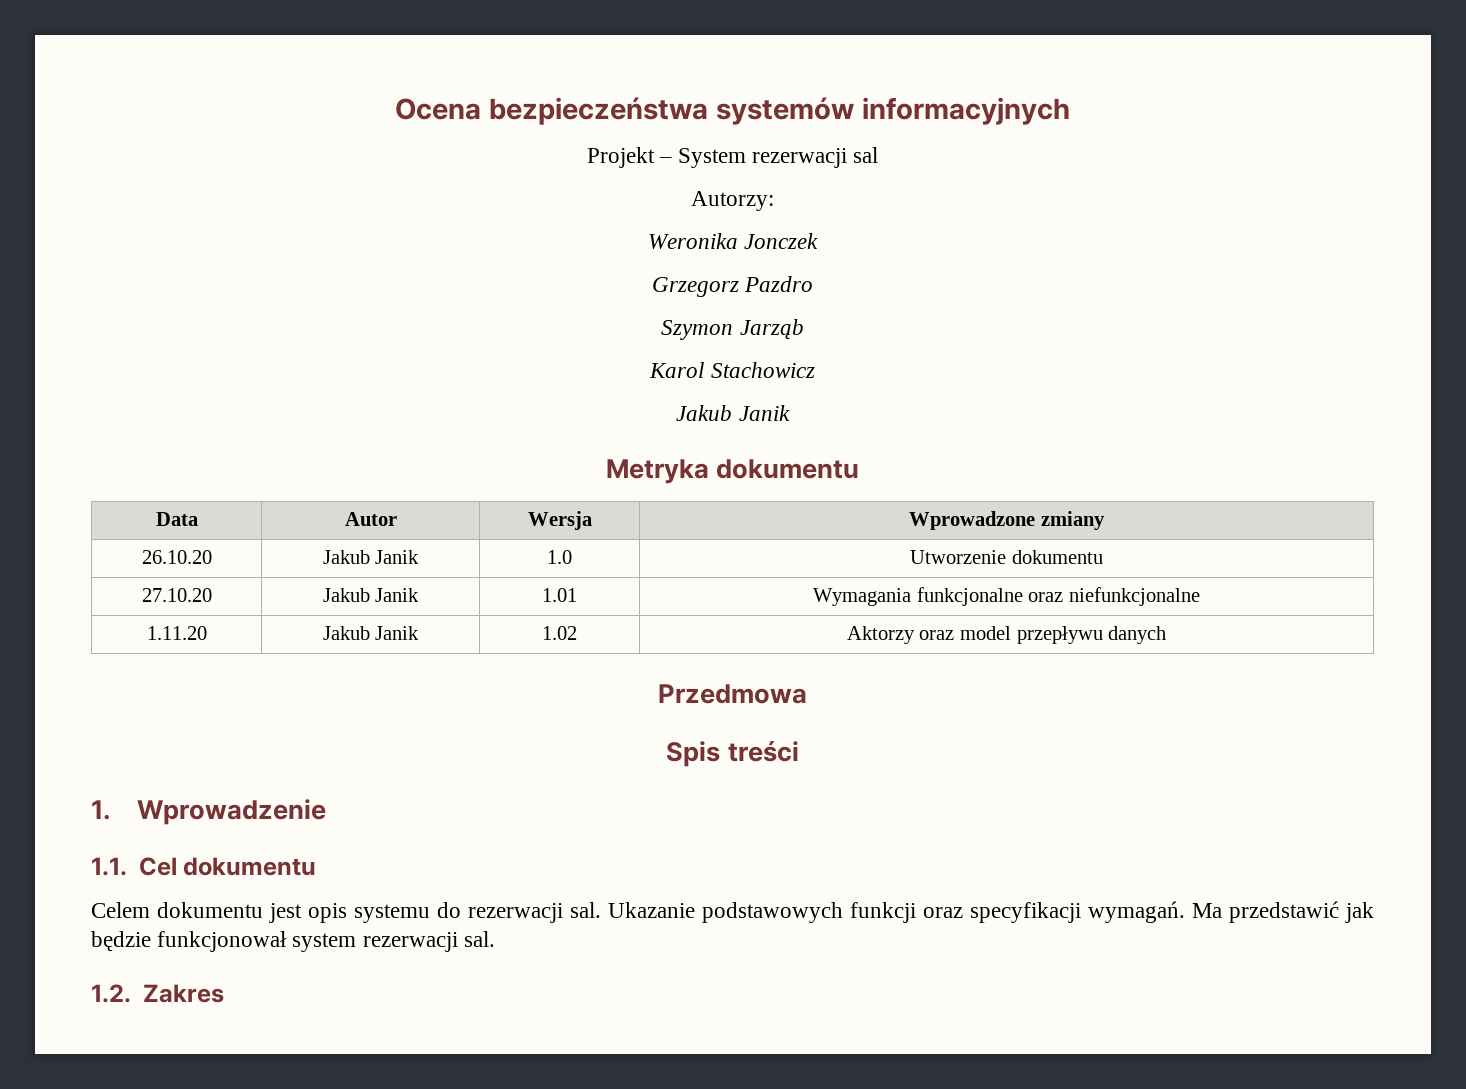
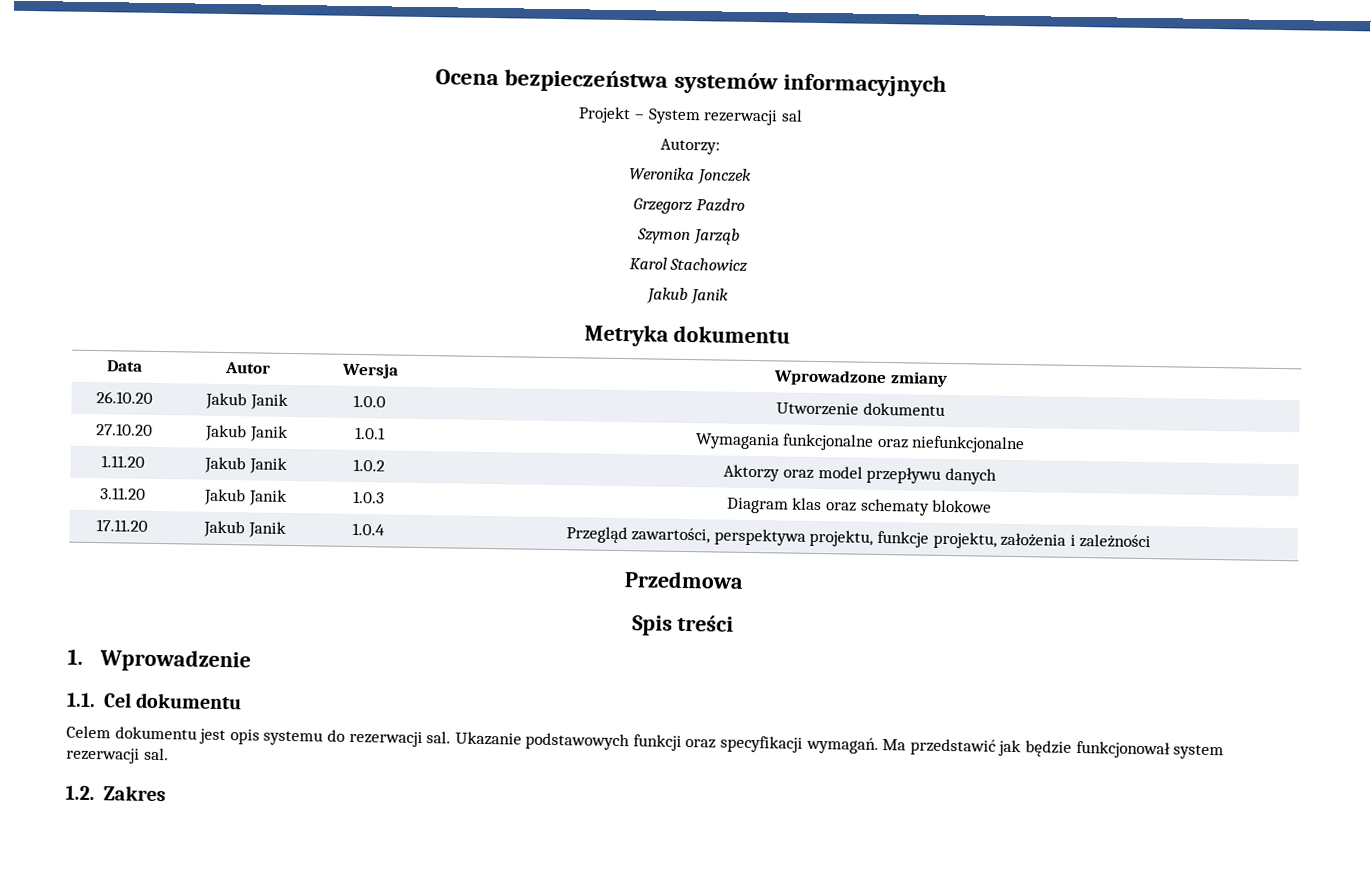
[547,550,572,564] 1.0 -> [353,394,386,408] 1.0.0
[542,588,577,602] 1.01 -> [354,426,386,440] 1.0.1
[542,626,577,640] 1.02 -> [352,458,385,472] 1.0.2
(1167, 635) none -> [100,487,146,500] [204,488,287,506] [352,490,385,504] [725,497,993,516] [96,519,148,532] [203,520,286,538] [351,522,385,536] [565,526,1152,549] // 3.11.20 | Jakub Janik | 1.0.3 | Diagram klas oraz schematy blokowe // 17.11.20 | Jakub Janik | 1.0.4 | Przegląd zawartości, perspektywa projektu, funkcje projektu, założenia i zależności

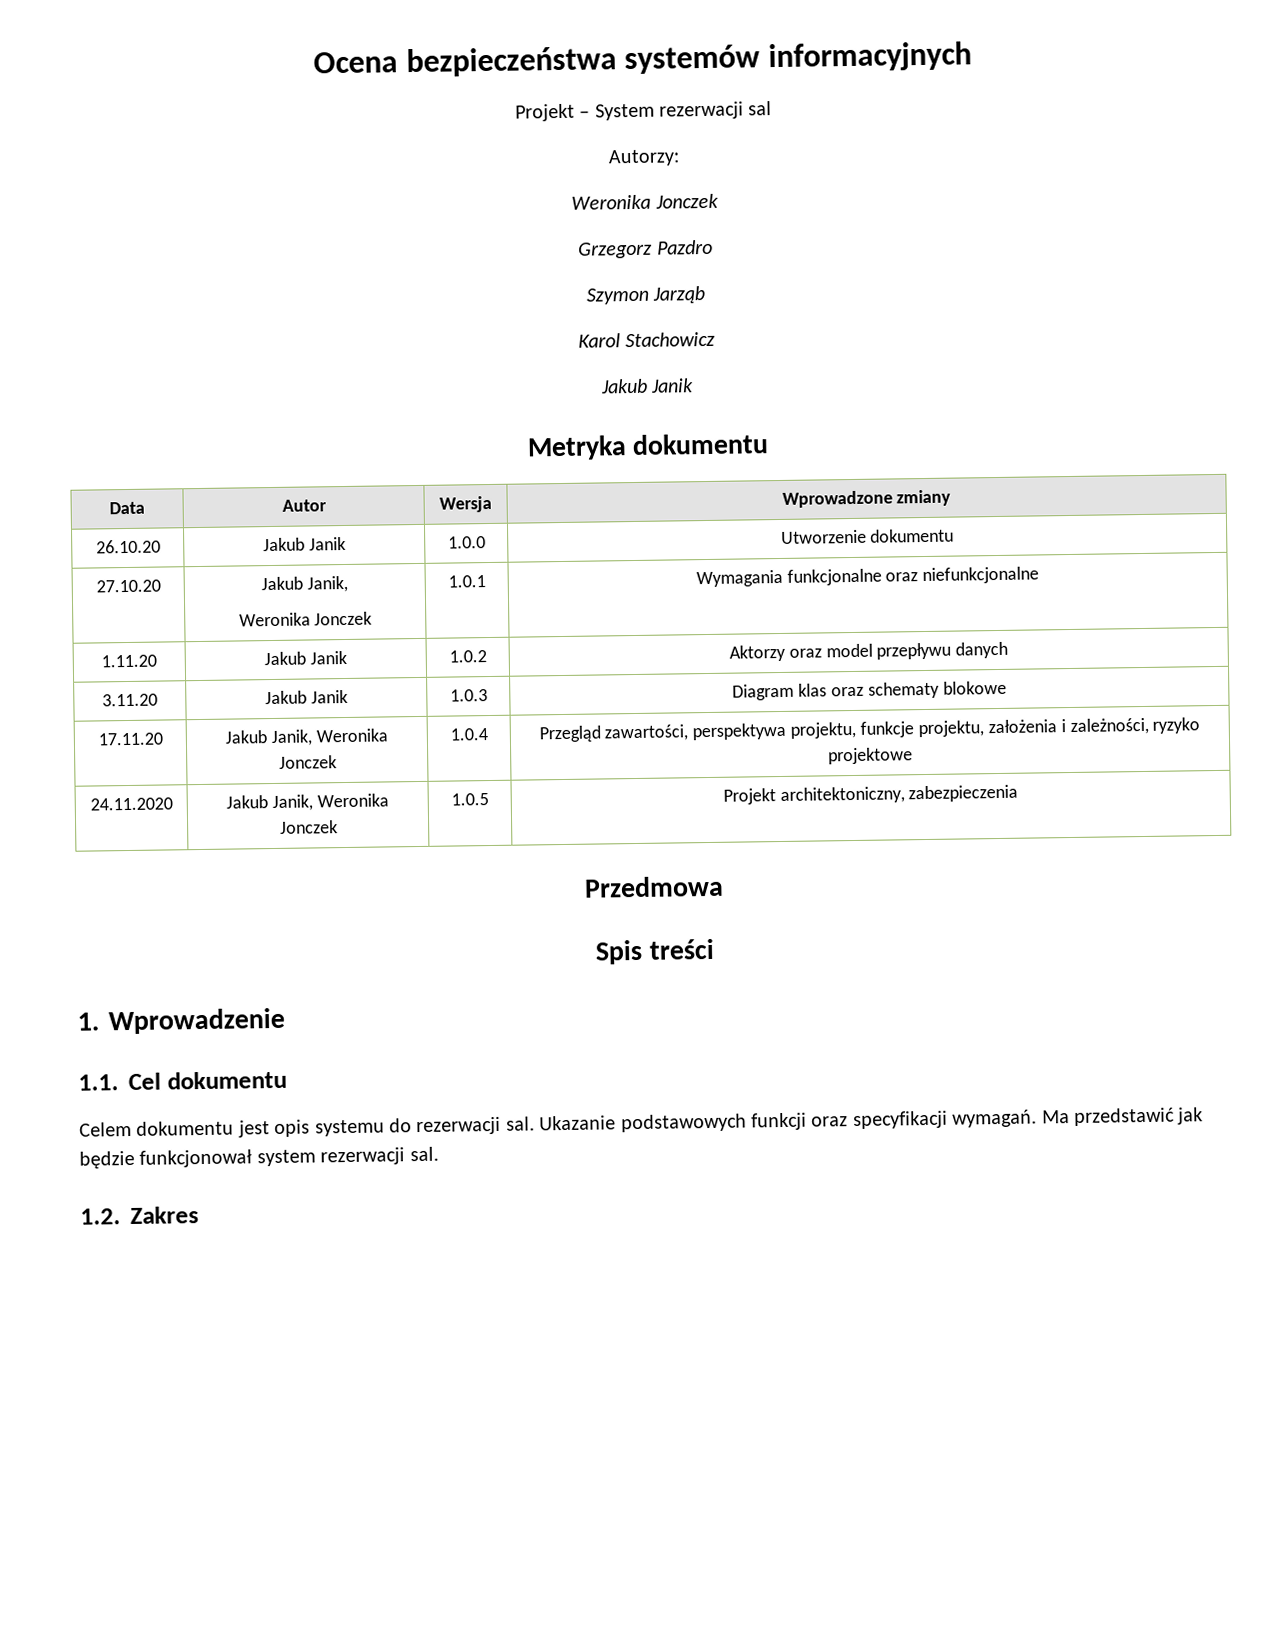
[249,425,288,442] Janik -> [306,575,348,593] [238,611,373,627] Janik, // Weronika Jonczek
[247,521,286,538] Janik -> [271,728,388,747] [278,755,337,769] Janik, Weronika Jonczek
[1079,533,1152,549] zależności -> [1069,717,1201,736] [828,747,913,765] [89,797,173,811] [226,793,389,812] [279,820,338,834] [450,793,489,806] [722,784,1019,805] zależności, ryzyko projektowe // 24.11.2020 | Jakub Janik, Weronika Jonczek | 1.0.5 | Projekt architektoniczny, zabezpieczenia

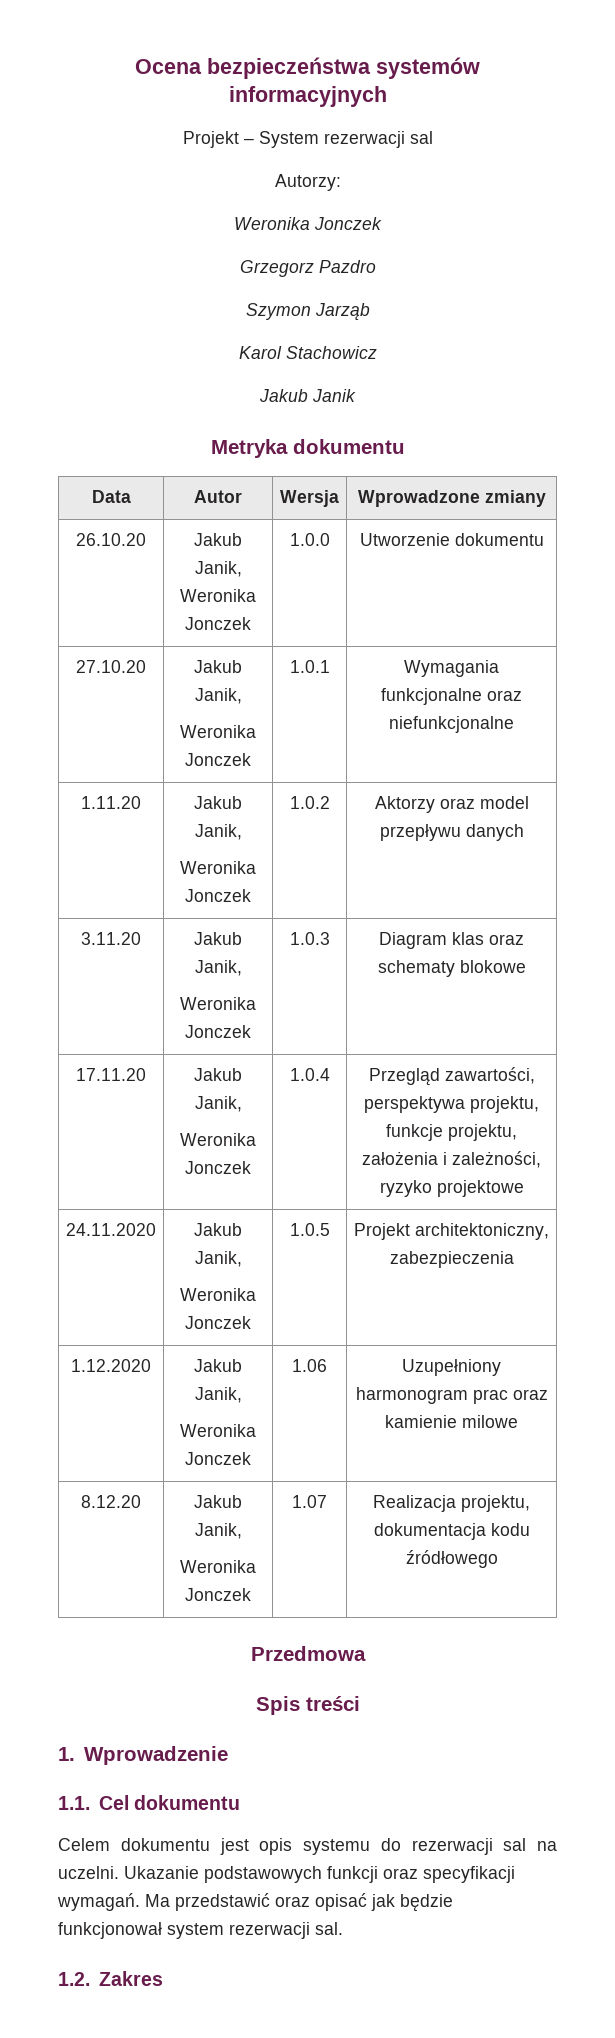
[308,536,346,551] Janik -> [194,561,242,577] [180,589,256,602] [185,617,251,630] Janik, Weronika Jonczek
[309,650,347,665] Janik -> [194,824,242,840] [180,861,256,874] [185,889,251,902] Janik, // Weronika Jonczek
[310,689,348,704] Janik -> [194,960,242,976] [180,997,256,1010] [185,1025,251,1038] Janik, // Weronika Jonczek
(312, 738) none -> (242, 1104) //
(313, 803) none -> (242, 1259) //
(1019, 793) none -> [71,1359,151,1372] [194,1359,242,1372] [194,1387,242,1403] [180,1424,256,1437] [185,1452,251,1465] [292,1359,327,1372] [402,1359,501,1376] [355,1387,548,1404] [385,1415,518,1428] [81,1495,141,1508] [194,1495,242,1508] [194,1523,242,1539] [180,1560,256,1573] [185,1588,251,1601] [292,1495,327,1508] [373,1495,530,1512] [373,1523,530,1540] [405,1550,498,1568] // 1.12.2020 | Jakub Janik, // Weronika Jonczek | 1.06 | Uzupełniony harmonogram prac oraz kamienie milowe // 8.12.20 | Jakub Janik, // Weronika Jonczek | 1.07 | Realizacja projektu, dokumentacja kodu źródłowego
[505,1116,535,1131] sal. -> [503,1838,557,1851] [58,1866,119,1879] sal na uczelni.
(1175, 1116) none -> [275,1893,367,1911] oraz opisać

